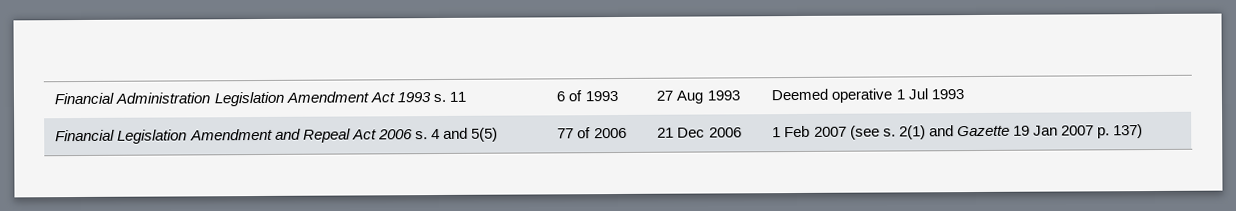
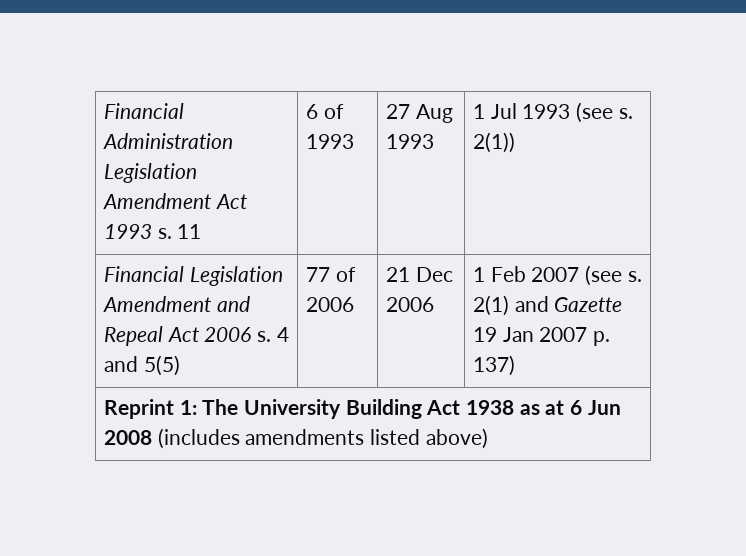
[771,88,893,103] Deemed operative -> (434, 141) none
(964, 94) none -> [575,102,633,123] [472,132,515,153] (see s. 2(1))
(1143, 131) none -> [103,399,621,419] [103,428,488,449] // Reprint 1: The University Building Act 1938 as at 6 Jun 2008 (includes amendments listed above)

